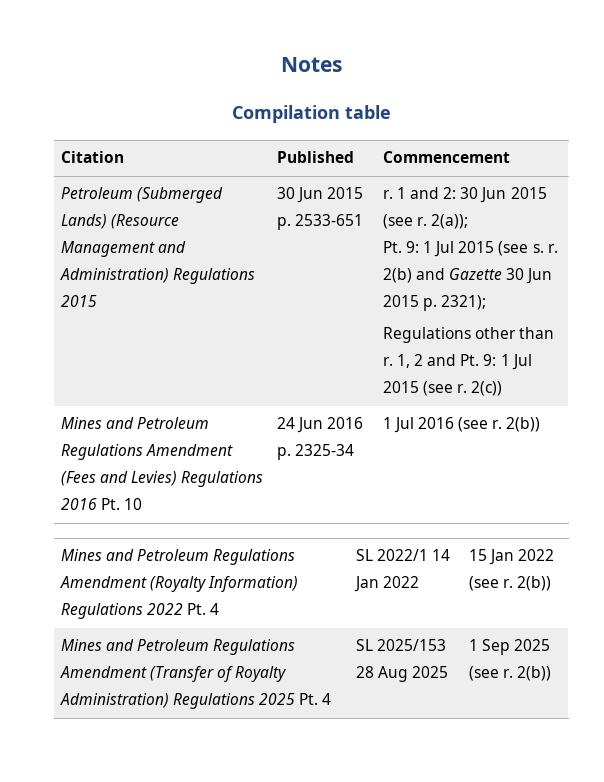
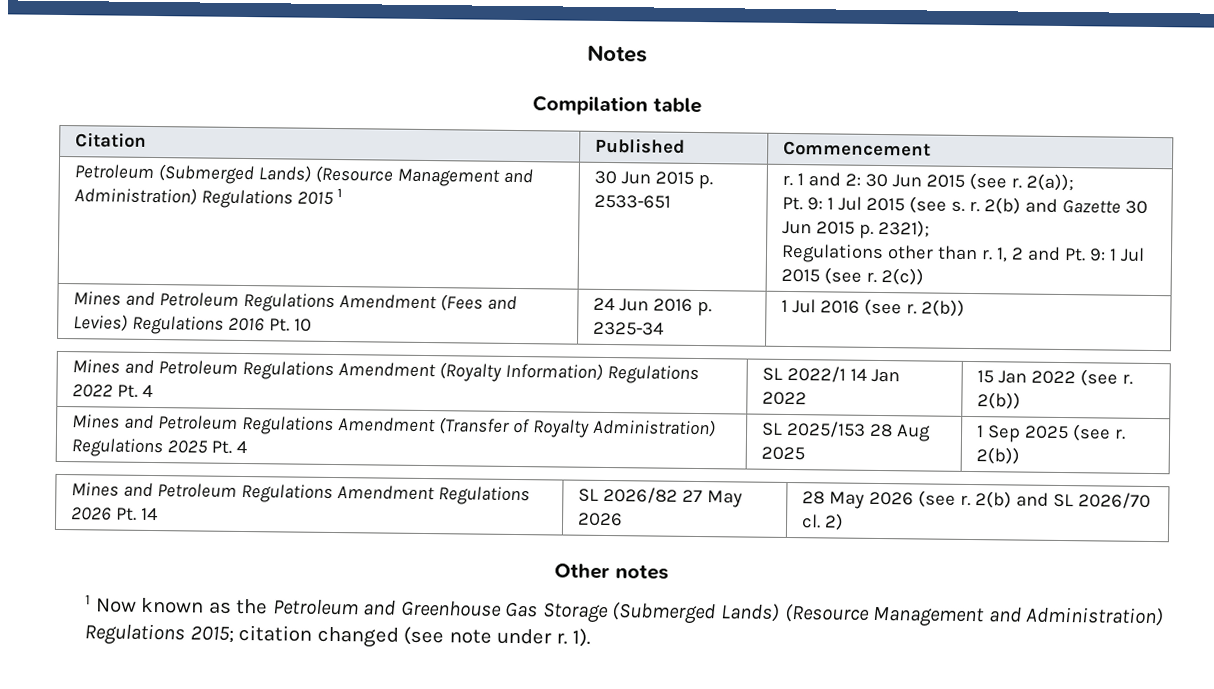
(97, 301) none -> [336,188,342,198] 1
(551, 673) none -> [70,482,530,506] [70,507,158,521] [577,486,743,508] [577,512,623,527] [801,490,1151,509] [800,513,844,531] [554,563,669,580] [85,594,1165,628] [84,623,592,648] // Mines and Petroleum Regulations Amendment Regulations 2026 Pt. 14 | SL 2026/82 27 May 2026 | 28 May 2026 (see r. 2(b) and SL 2026/70 cl. 2) // Other notes // 1 Now known as the Petroleum and Greenhouse Gas Storage (Submerged Lands) (Resource Management and Administration) Regulations 2015; citation changed (see note under r. 1).

